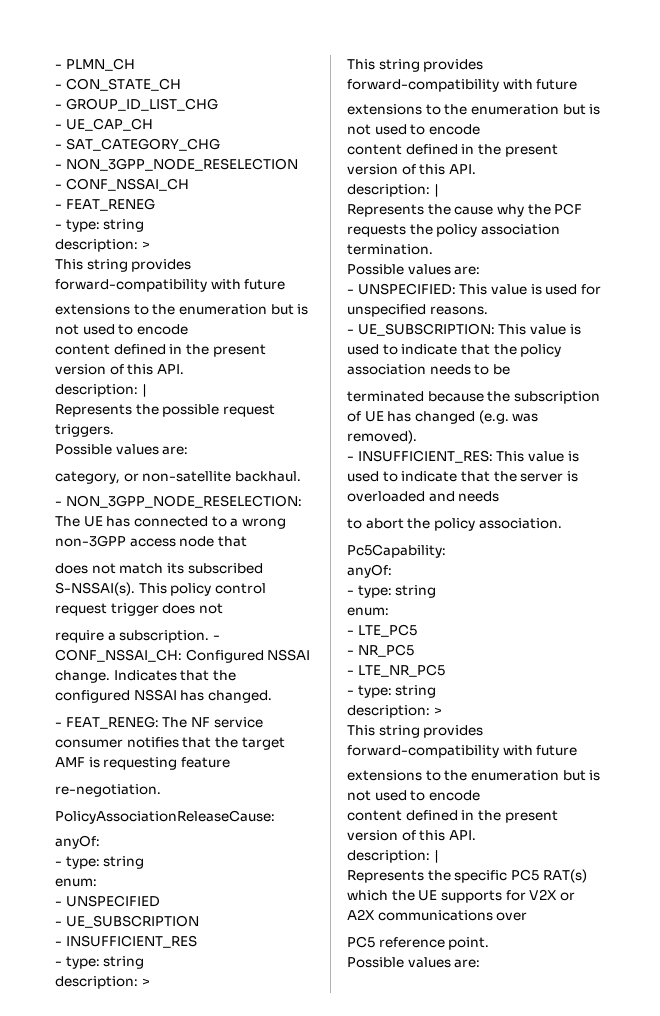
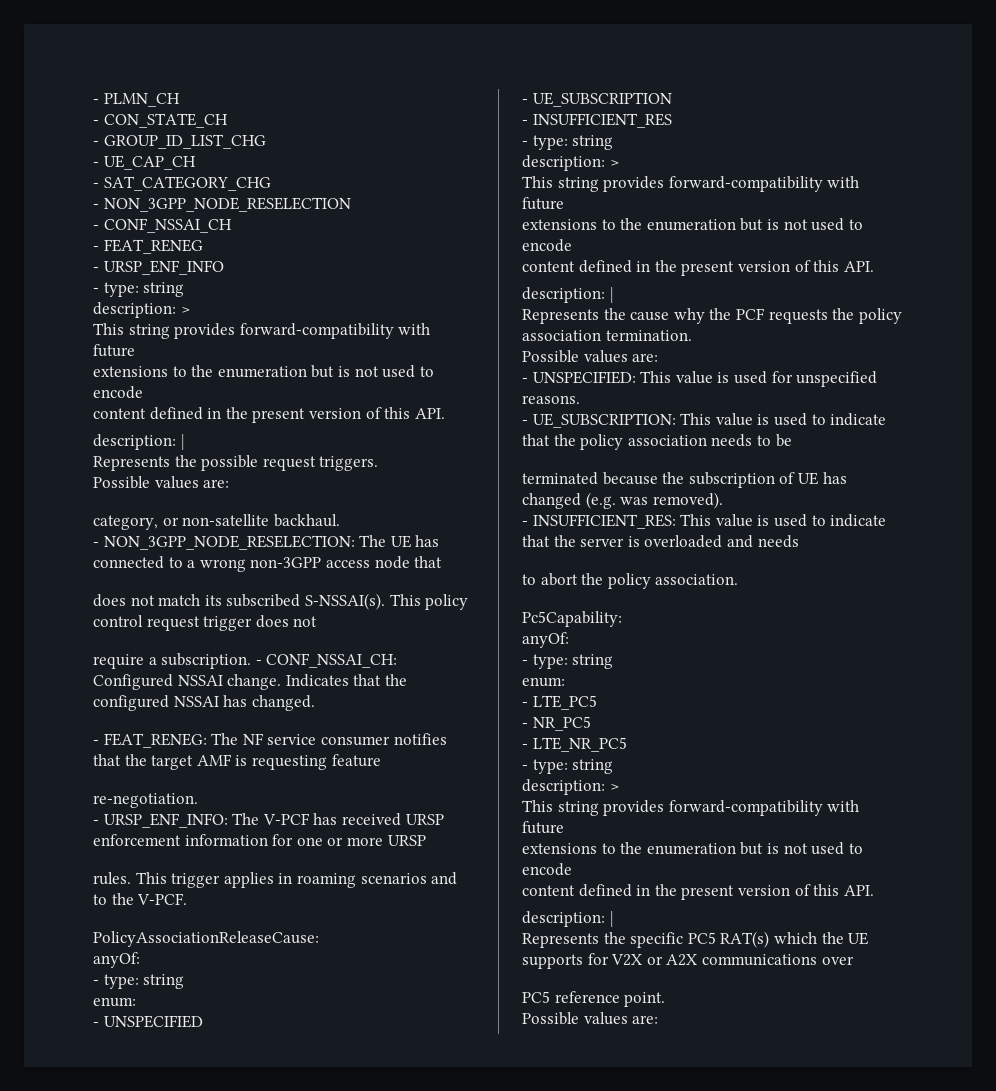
(155, 204) none -> [93,260,224,275] // - URSP_ENF_INFO
(161, 790) none -> [93,813,444,828] [93,834,426,846] [93,872,458,888] [93,893,188,905] // - URSP_ENF_INFO: The V-PCF has received URSP enforcement information for one or more URSP // rules. This trigger applies in roaming scenarios and to the V-PCF.

